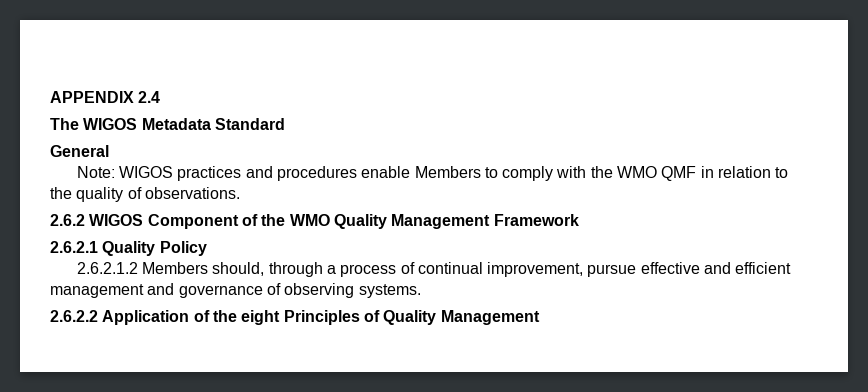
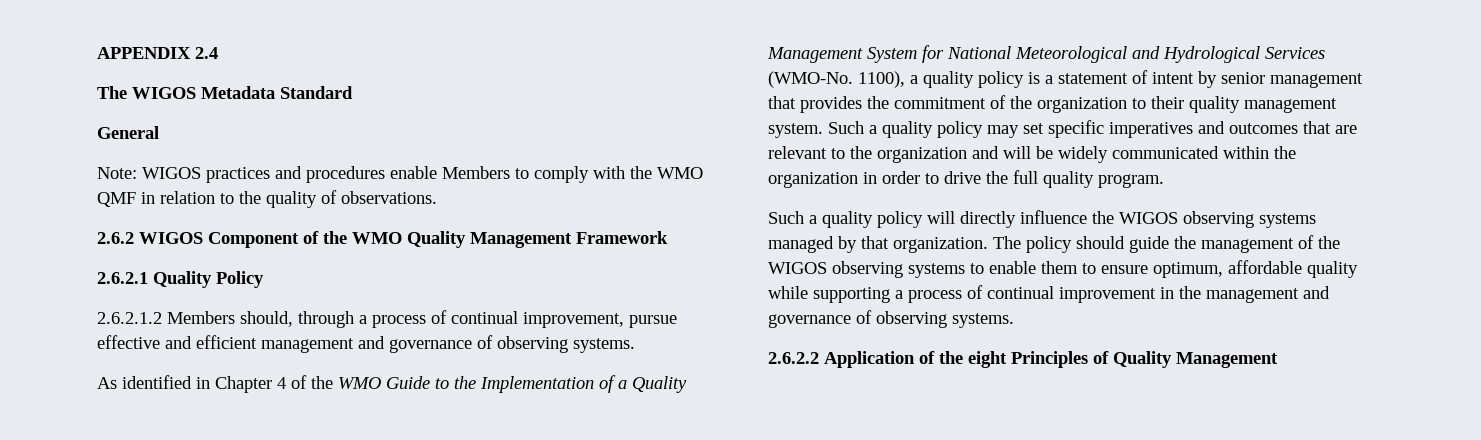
(421, 291) none -> [97,375,687,393] [767,45,1325,63] [768,70,1363,88] [768,95,1337,113] [768,120,1357,138] [768,146,1296,163] [768,170,1164,188] [768,210,1316,228] [768,235,1340,253] [768,260,1358,278] [768,285,1330,303] [768,310,1014,328] // As identified in Chapter 4 of the WMO Guide to the Implementation of a Quality Management System for National Meteorological and Hydrological Services (WMO-No. 1100), a quality policy is a statement of intent by senior management that provides the commitment of the organization to their quality management system. Such a quality policy may set specific imperatives and outcomes that are relevant to the organization and will be widely communicated within the organization in order to drive the full quality program. // Such a quality policy will directly influence the WIGOS observing systems managed by that organization. The policy should guide the management of the WIGOS observing systems to enable them to ensure optimum, affordable quality while supporting a process of continual improvement in the management and governance of observing systems.

